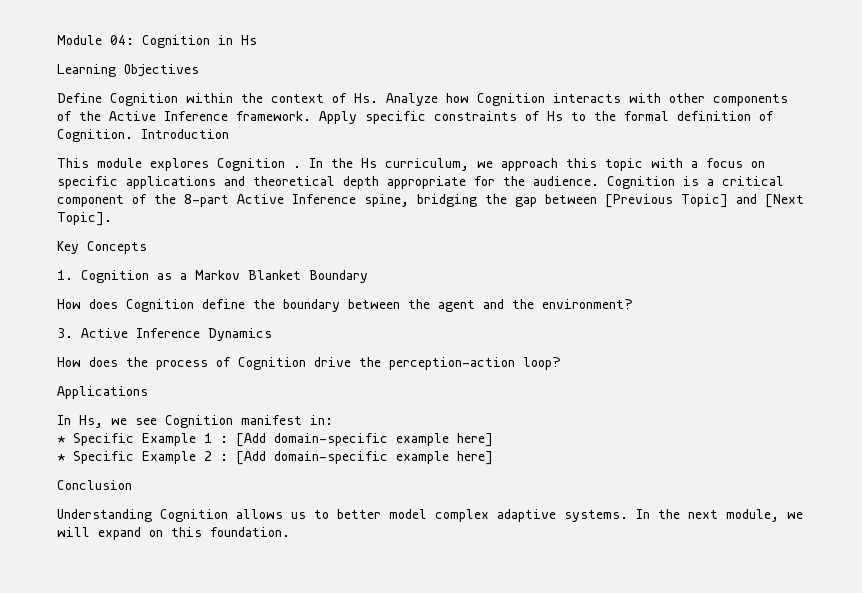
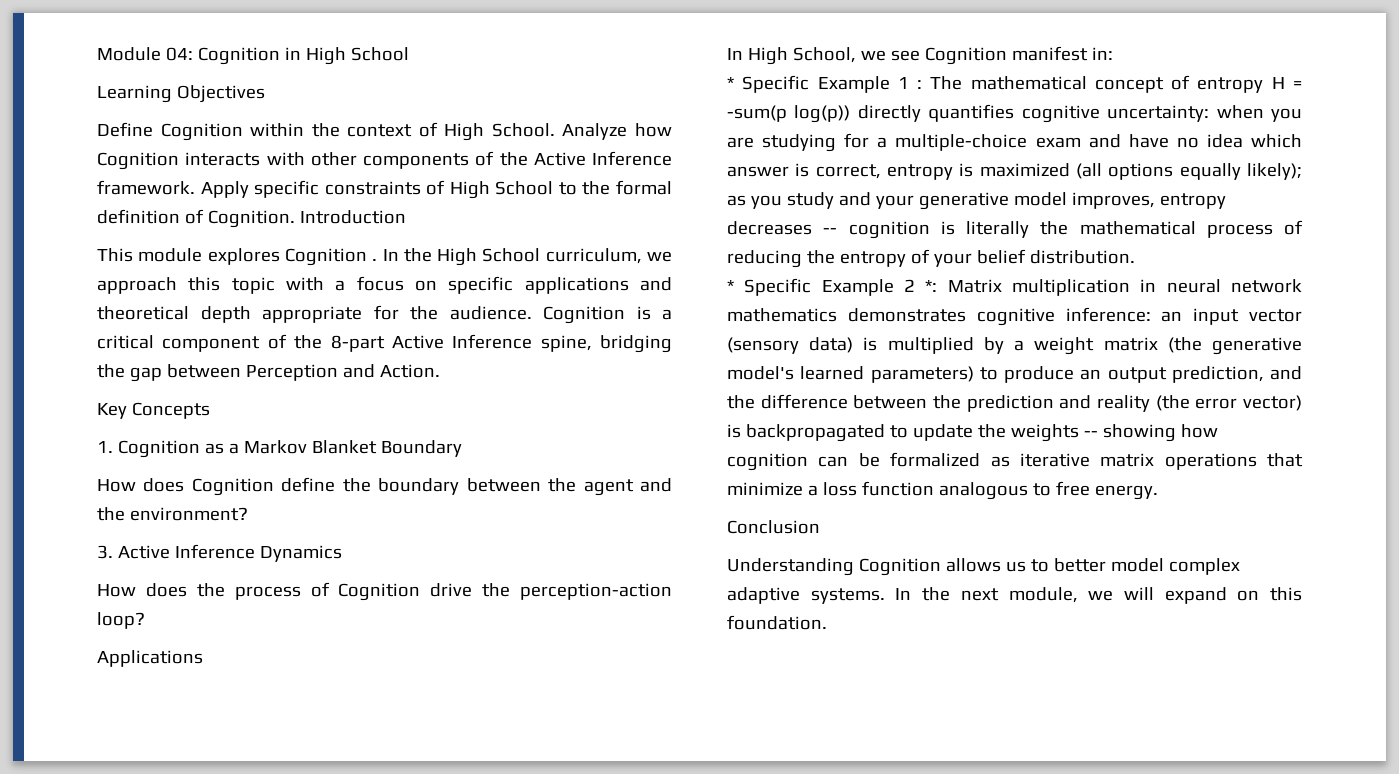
[241,35,257,45] Hs -> [305,47,409,65] High School
[354,93,378,103] Hs. -> [444,123,555,141] High School.
[547,111,563,121] Hs -> [449,181,554,199] High School
[361,158,377,168] Hs -> [437,248,541,266] High School
[605,194,804,208] [57,212,112,226] [Previous Topic] and [Next Topic]. -> [245,364,440,381] Perception and Action.
[79,415,103,428] Hs, -> [747,47,856,65] High School,
[236,433,493,447] [57,451,493,465] [Add domain-specific example here] // * Specific Example 2 : [Add domain-specific example here] -> [930,75,1302,93] [727,104,1302,123] [727,133,1302,152] [727,163,1302,180] [727,192,1226,210] [727,220,1303,239] [727,249,1135,268] [727,278,1302,296] [727,307,1302,326] [727,337,1302,355] [727,366,1302,383] [727,394,1302,412] [727,424,1218,442] [727,452,1303,471] [727,481,1158,500] The mathematical concept of entropy H = -sum(p log(p)) directly quantifies cognitive uncertainty: when you are studying for a multiple-choice exam and have no idea which answer is correct, entropy is maximized (all options equally likely); as you study and your generative model improves, entropy decreases -- cognition is literally the mathematical process of reducing the entropy of your belief distribution. // * Specific Example 2 *: Matrix multiplication in neural network mathematics demonstrates cognitive inference: an input vector (sensory data) is multiplied by a weight matrix (the generative model's learned parameters) to produce an output prediction, and the difference between the prediction and reality (the error vector) is backpropagated to update the weights -- showing how cognition can be formalized as iterative matrix operations that minimize a loss function analogous to free energy.

